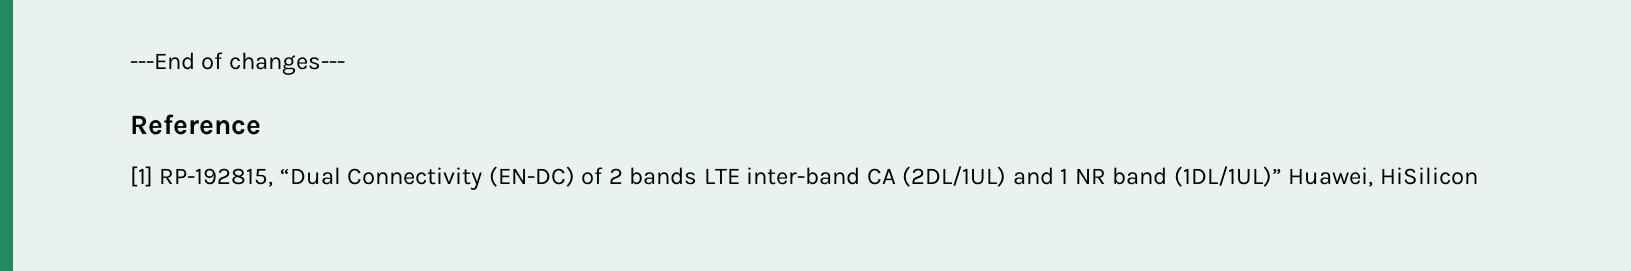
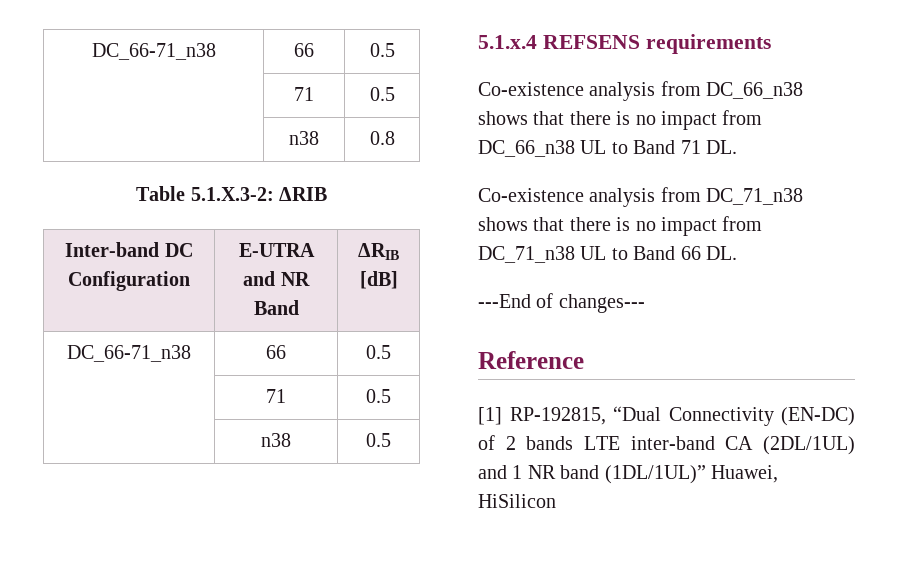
(130, 61) none -> [91,43,216,60] [294,43,314,57] [369,43,395,57] [294,87,314,101] [369,87,395,101] [289,131,319,145] [369,131,395,145] [136,186,327,201] [65,242,193,257] [68,271,190,291] [238,243,315,257] [243,271,310,286] [253,300,299,315] [358,243,399,260] [359,271,398,289] [67,345,191,362] [266,345,286,359] [366,345,391,359] [266,389,286,403] [366,389,391,403] [261,433,291,447] [366,433,391,447] [478,34,771,54] [478,81,804,101] [478,110,763,130] [478,140,737,157] [478,187,804,207] [478,216,763,236] [478,246,737,263] DC_66-71_n38 | 66 | 0.5 // | 71 | 0.5 // | n38 | 0.8 // Table 5.1.X.3-2: ΔRIB // Inter-band DC Configuration | E-UTRA and NR Band | ΔRIB [dB] // DC_66-71_n38 | 66 | 0.5 // | 71 | 0.5 // | n38 | 0.5 // 5.1.x.4 REFSENS requirements // Co-existence analysis from DC_66_n38 shows that there is no impact from DC_66_n38 UL to Band 71 DL. // Co-existence analysis from DC_71_n38 shows that there is no impact from DC_71_n38 UL to Band 66 DL. //

